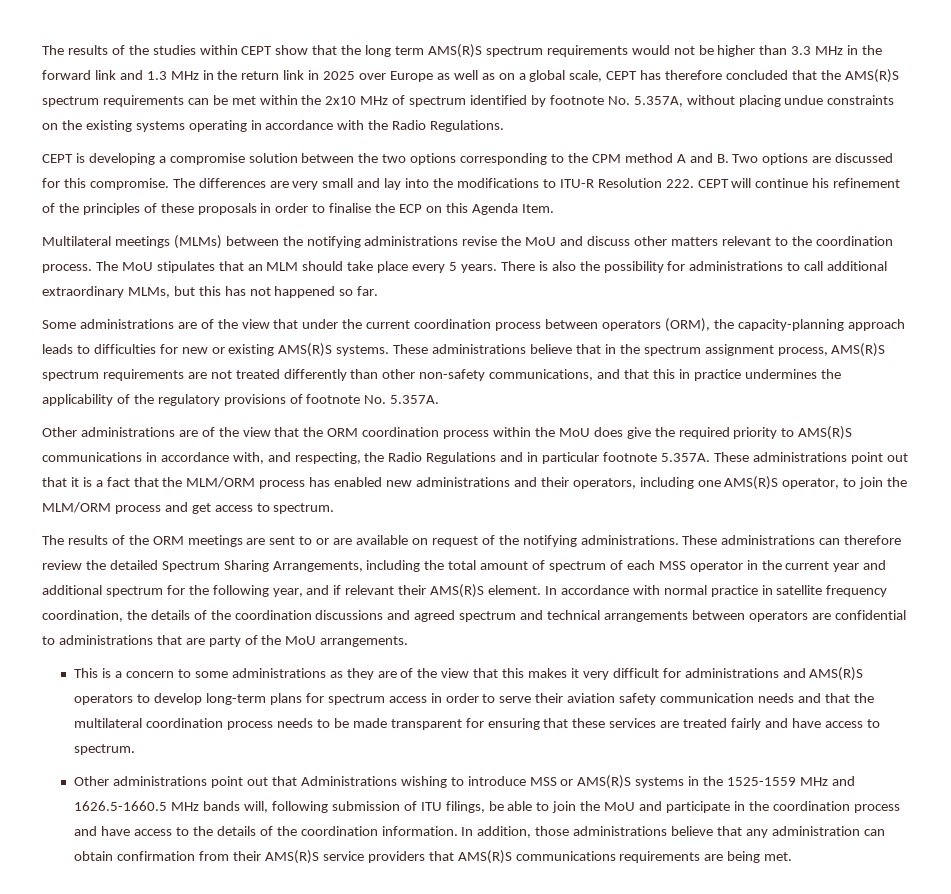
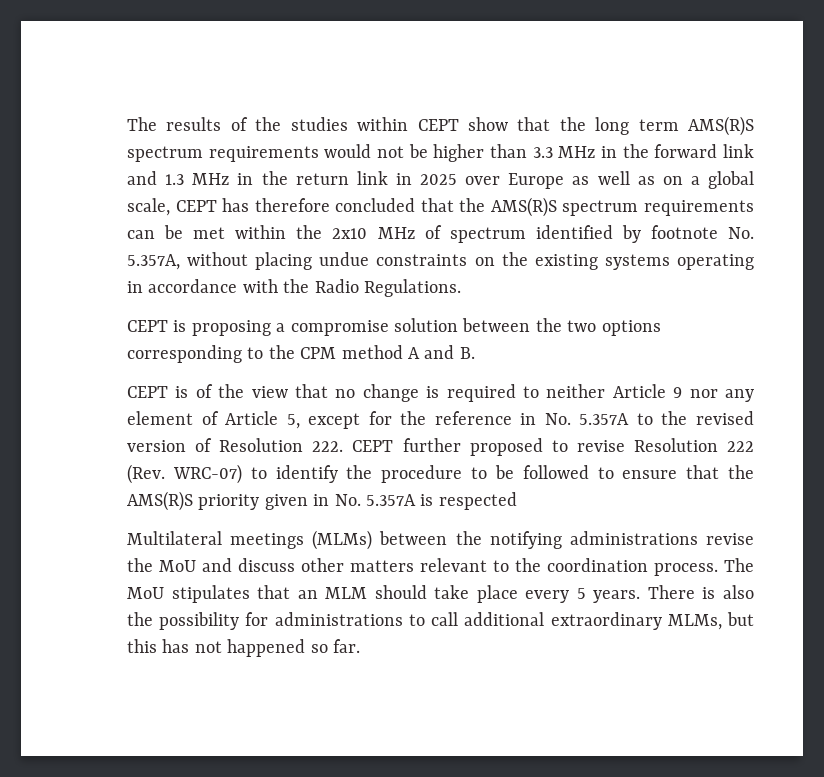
[88,153,155,165] developing -> [191,320,271,336] proposing
[732,153,894,165] [42,178,901,190] [42,203,554,215] Two options are discussed for this compromise. The differences are very small and lay into the modifications to ITU-R Resolution 222. CEPT will continue his refinement of the principles of these proposals in order to finalise the ECP on this Agenda Item. -> [127,384,754,402] [127,411,755,429] [127,438,755,456] [127,464,754,484] [127,491,517,511] // CEPT is of the view that no change is required to neither Article 9 nor any element of Article 5, except for the reference in No. 5.357A to the revised version of Resolution 222. CEPT further proposed to revise Resolution 222 (Rev. WRC-07) to identify the procedure to be followed to ensure that the AMS(R)S priority given in No. 5.357A is respected
[42,318,905,332] [42,343,886,357] [42,369,841,381] [42,394,440,406] [42,426,853,440] [42,452,908,464] [42,476,908,490] [42,502,335,514] [42,535,902,547] [42,560,887,572] [42,584,888,598] [42,610,906,622] [42,635,409,647] [74,667,864,681] [74,693,874,705] [74,718,880,730] [74,744,136,755] [74,775,855,789] [74,801,900,813] [74,826,885,838] [74,850,793,864] // Some administrations are of the view that under the current coordination process between operators (ORM), the capacity-planning approach leads to difficulties for new or existing AMS(R)S systems. These administrations believe that in the spectrum assignment process, AMS(R)S spectrum requirements are not treated differently than other non-safety communications, and that this in practice undermines the applicability of the regulatory provisions of footnote No. 5.357A. // Other administrations are of the view that the ORM coordination process within the MoU does give the required priority to AMS(R)S communications in accordance with, and respecting, the Radio Regulations and in particular footnote 5.357A. These administrations point out that it is a fact that the MLM/ORM process has enabled new administrations and their operators, including one AMS(R)S operator, to join the MLM/ORM process and get access to spectrum. // The results of the ORM meetings are sent to or are available on request of the notifying administrations. These administrations can therefore review the detailed Spectrum Sharing Arrangements, including the total amount of spectrum of each MSS operator in the current year and additional spectrum for the following year, and if relevant their AMS(R)S element. In accordance with normal practice in satellite frequency coordination, the details of the coordination discussions and agreed spectrum and technical arrangements between operators are confidential to administrations that are party of the MoU arrangements. // This is a concern to some administrations as they are of the view that this makes it very difficult for administrations and AMS(R)S operators to develop long-term plans for spectrum access in order to serve their aviation safety communication needs and that the multilateral coordination process needs to be made transparent for ensuring that these services are treated fairly and have access to spectrum. // Other administrations point out that Administrations wishing to introduce MSS or AMS(R)S systems in the 1525-1559 MHz and 1626.5-1660.5 MHz bands will, following submission of ITU filings, be able to join the MoU and participate in the coordination process and have access to the details of the coordination information. In addition, those administrations believe that any administration can obtain confirmation from their AMS(R)S service providers that AMS(R)S communications requirements are being met. -> (360, 646) none

